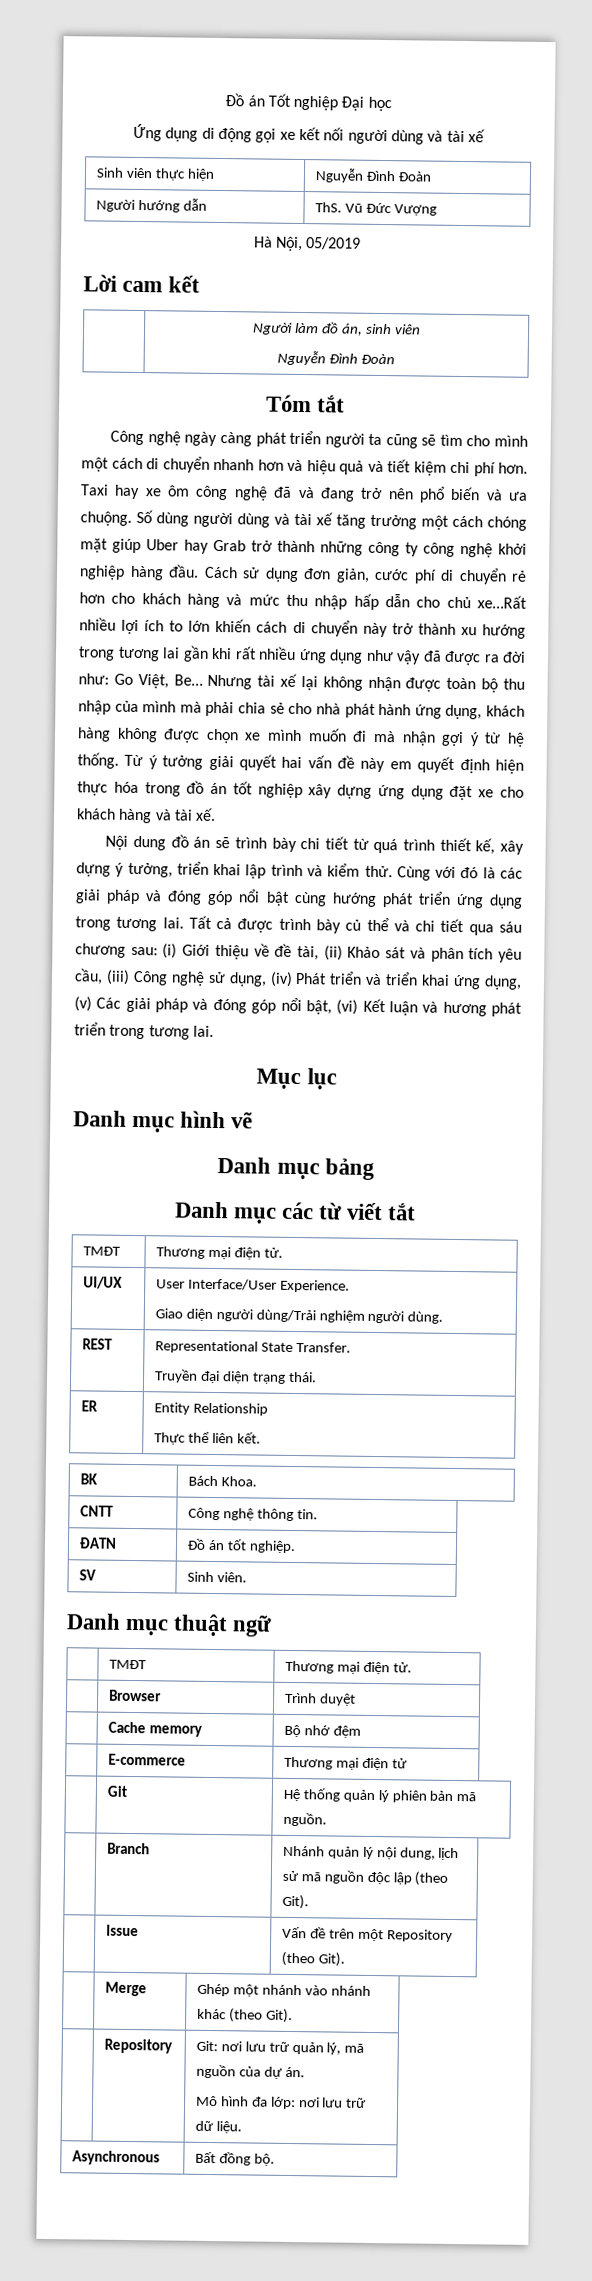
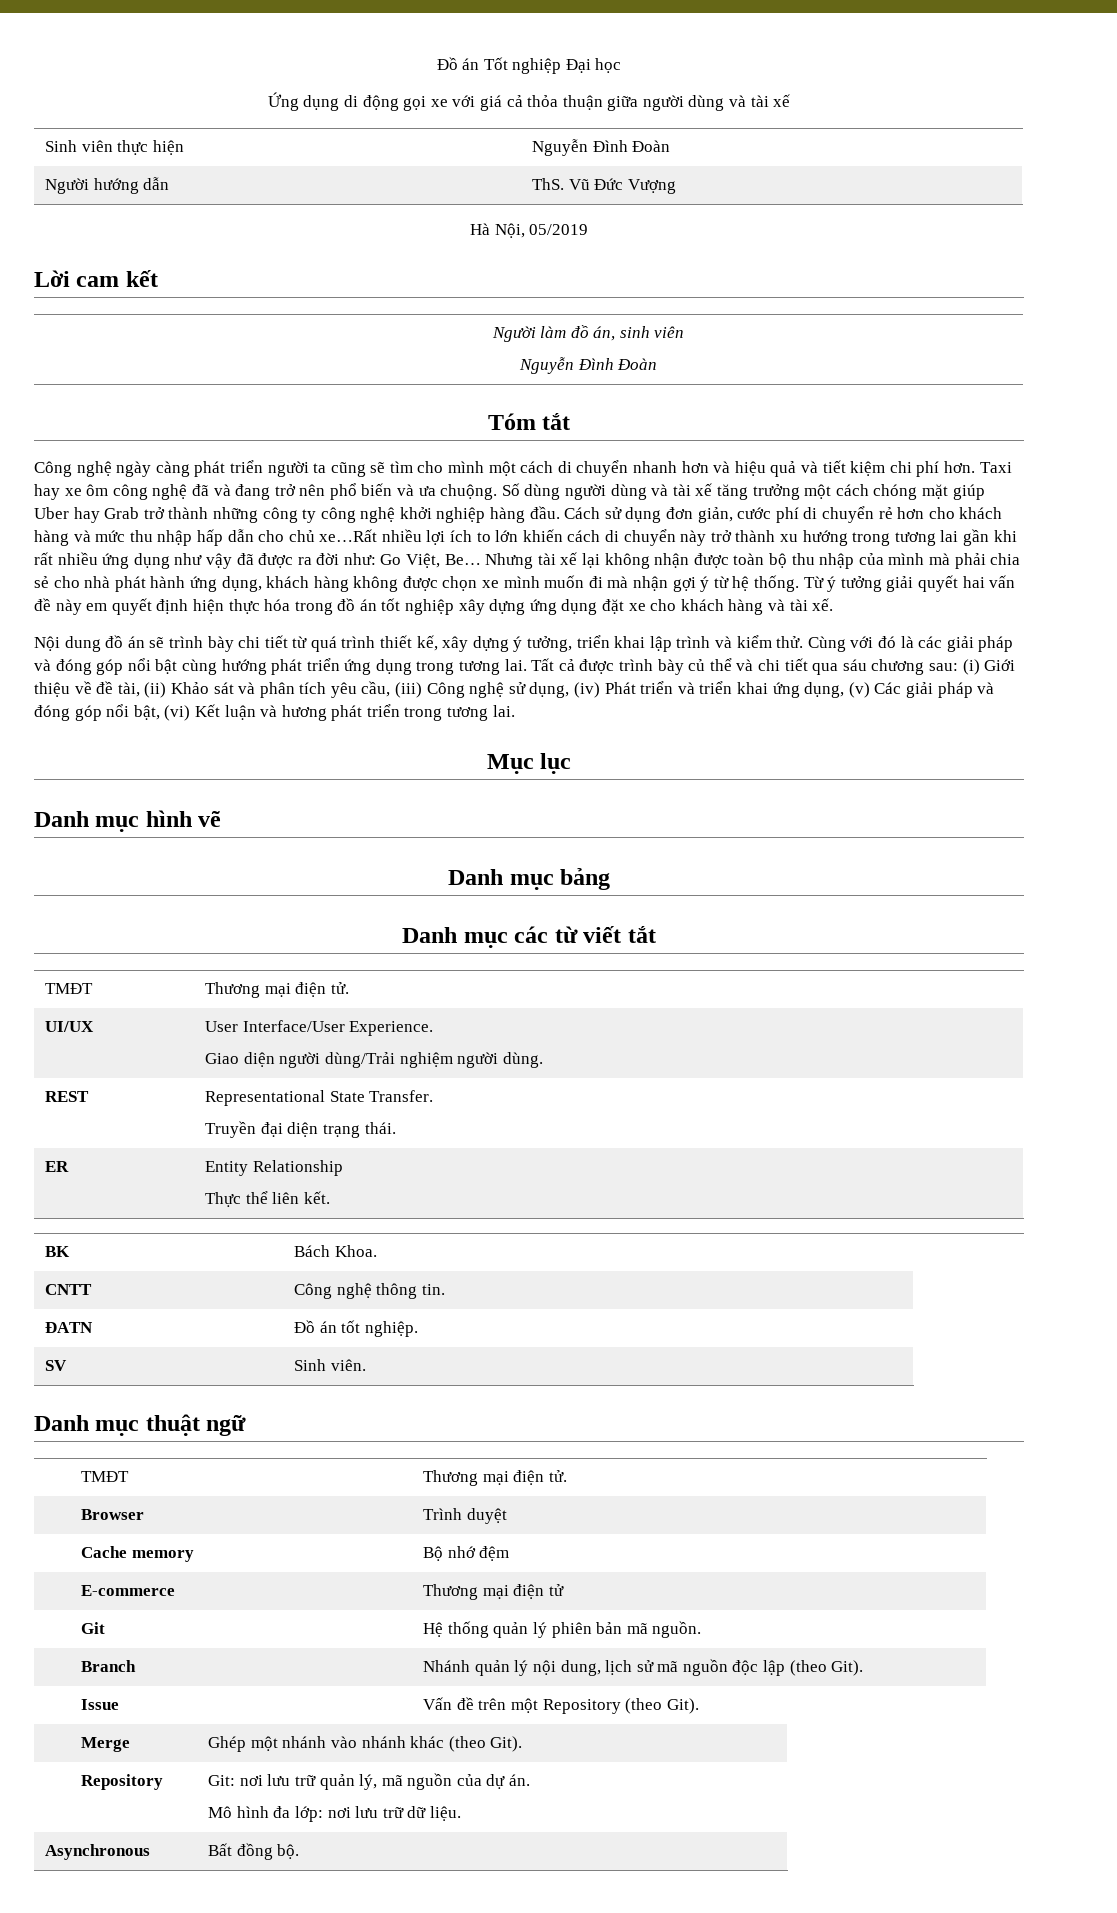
[298,126,345,141] kết nối -> [452,95,639,111] với giá cả thỏa thuận giữa

